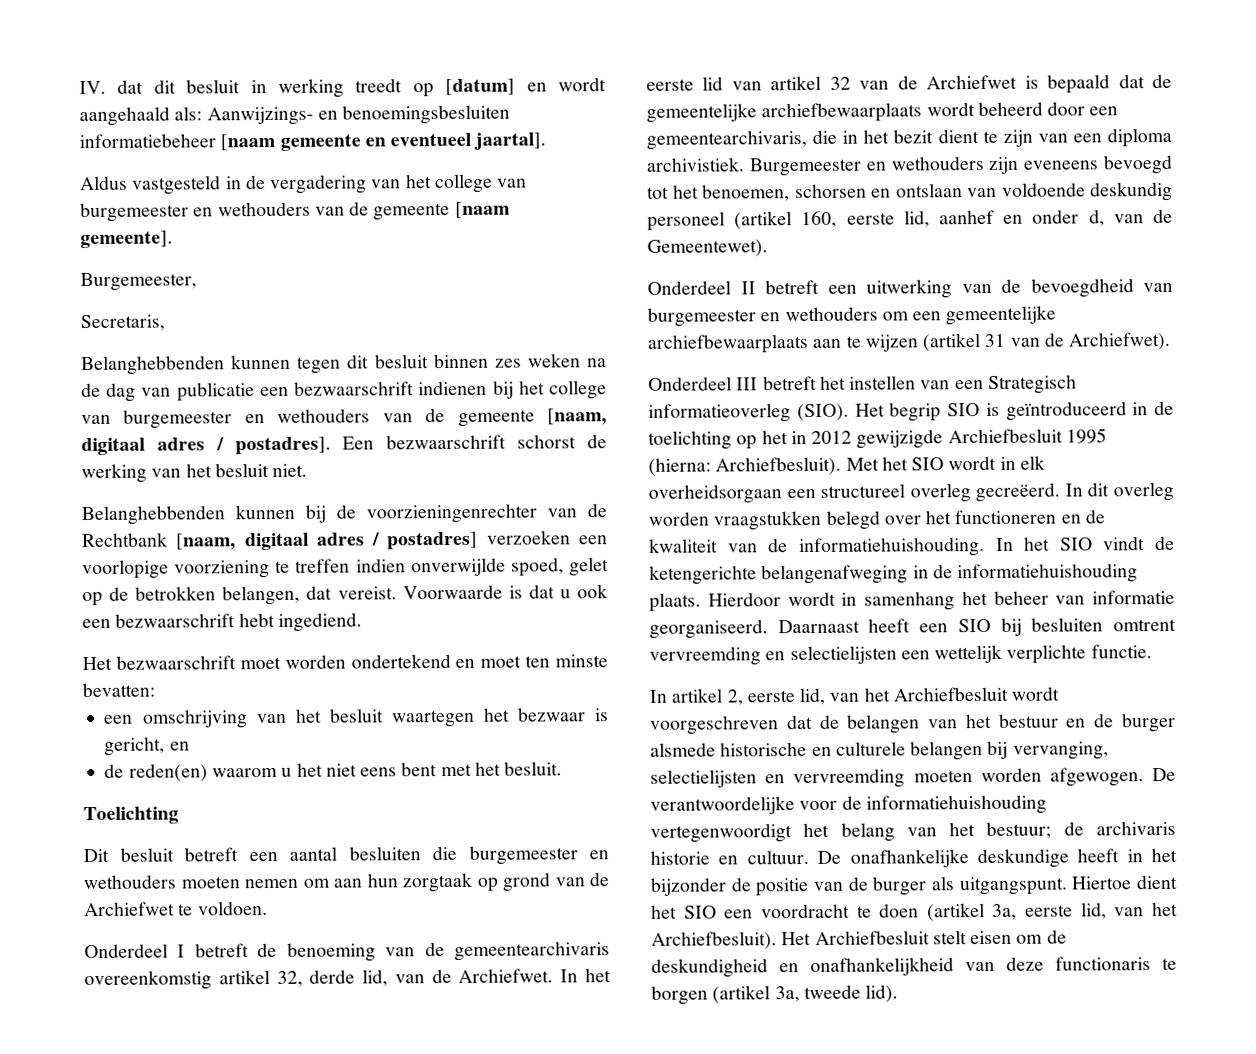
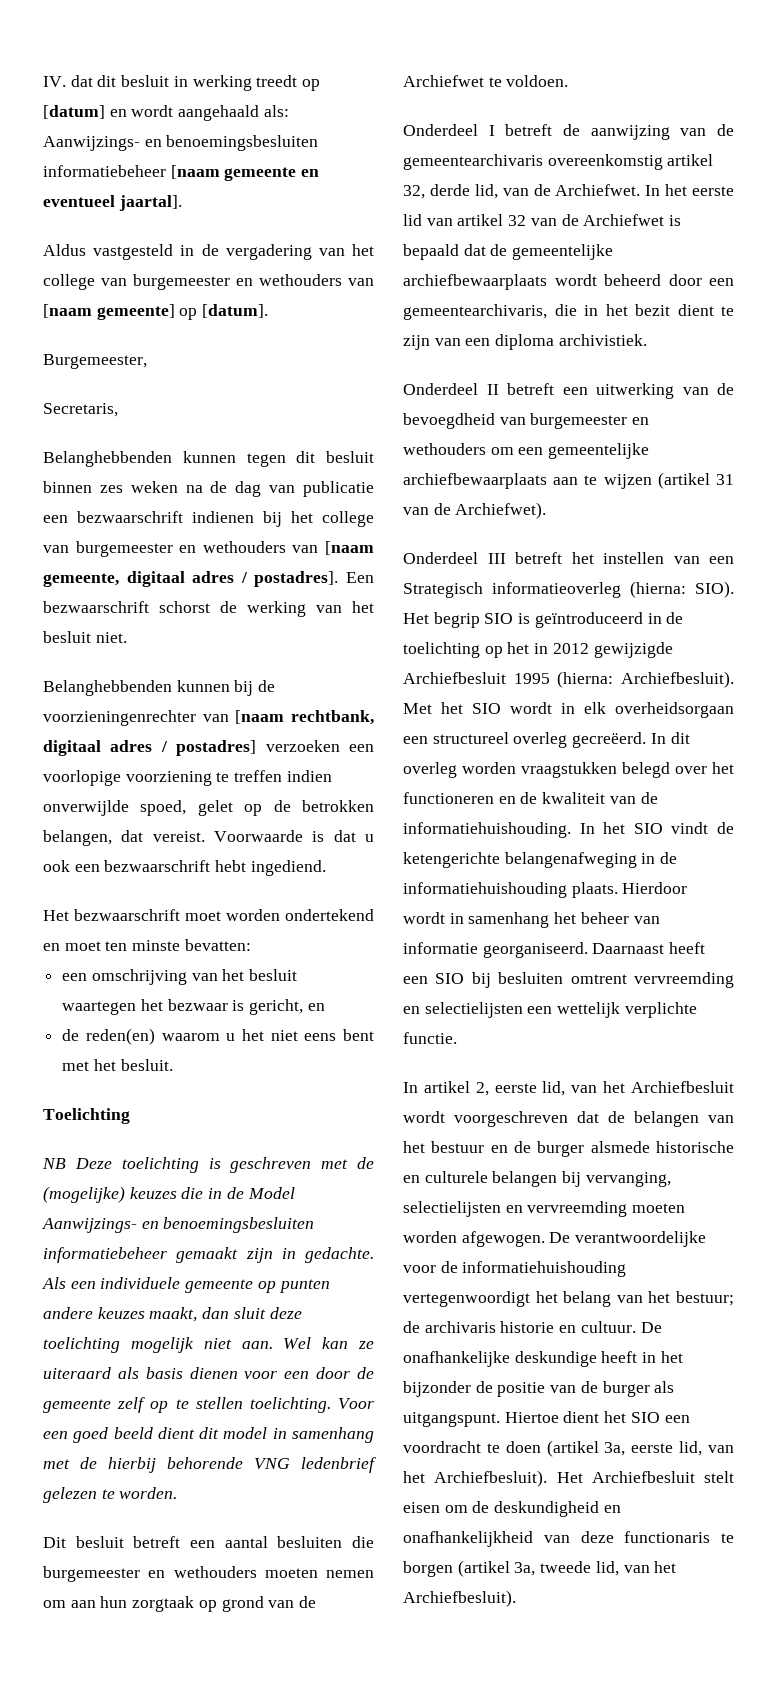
[349,201,510,221] [80,230,173,249] de gemeente [naam gemeente]. -> [43,304,269,320] [naam gemeente] op [datum].
[425,408,607,427] de gemeente [naam, -> [325,541,374,555] [43,573,119,587] [naam gemeente,
[587,503,607,518] [82,532,237,551] de Rechtbank [naam, -> [235,710,374,725] [naam rechtbank,
(179, 815) none -> [42,1157,374,1173] [43,1186,295,1203] [42,1217,315,1233] [43,1247,374,1263] [42,1277,330,1293] [43,1307,302,1322] [43,1337,374,1353] [43,1367,374,1379] [43,1397,374,1413] [43,1427,374,1443] [43,1457,376,1473] [43,1487,178,1503] // NB Deze toelichting is geschreven met de (mogelijke) keuzes die in de Model Aanwijzings- en benoemingsbesluiten informatiebeheer gemaakt zijn in gedachte. Als een individuele gemeente op punten andere keuzes maakt, dan sluit deze toelichting mogelijk niet aan. Wel kan ze uiteraard als basis dienen voor een door de gemeente zelf op te stellen toelichting. Voor een goed beeld dient dit model in samenhang met de hierbij behorende VNG ledenbrief gelezen te worden.
[286,942,376,962] benoeming -> [590,125,670,140] aanwijzing
[748,154,1173,177] [647,181,1173,202] [647,208,1173,231] [647,239,768,257] Burgemeester en wethouders zijn eveneens bevoegd tot het benoemen, schorsen en ontslaan van voldoende deskundig personeel (artikel 160, eerste lid, aanhef en onder d, van de Gemeentewet). -> (647, 340) none
[796,403,849,422] (SIO). -> [630,581,734,598] (hierna: SIO).
[865,984,899,1003] lid). -> [595,1561,677,1576] [403,1590,516,1607] lid, van het Archiefbesluit).

